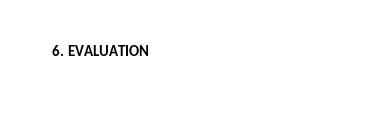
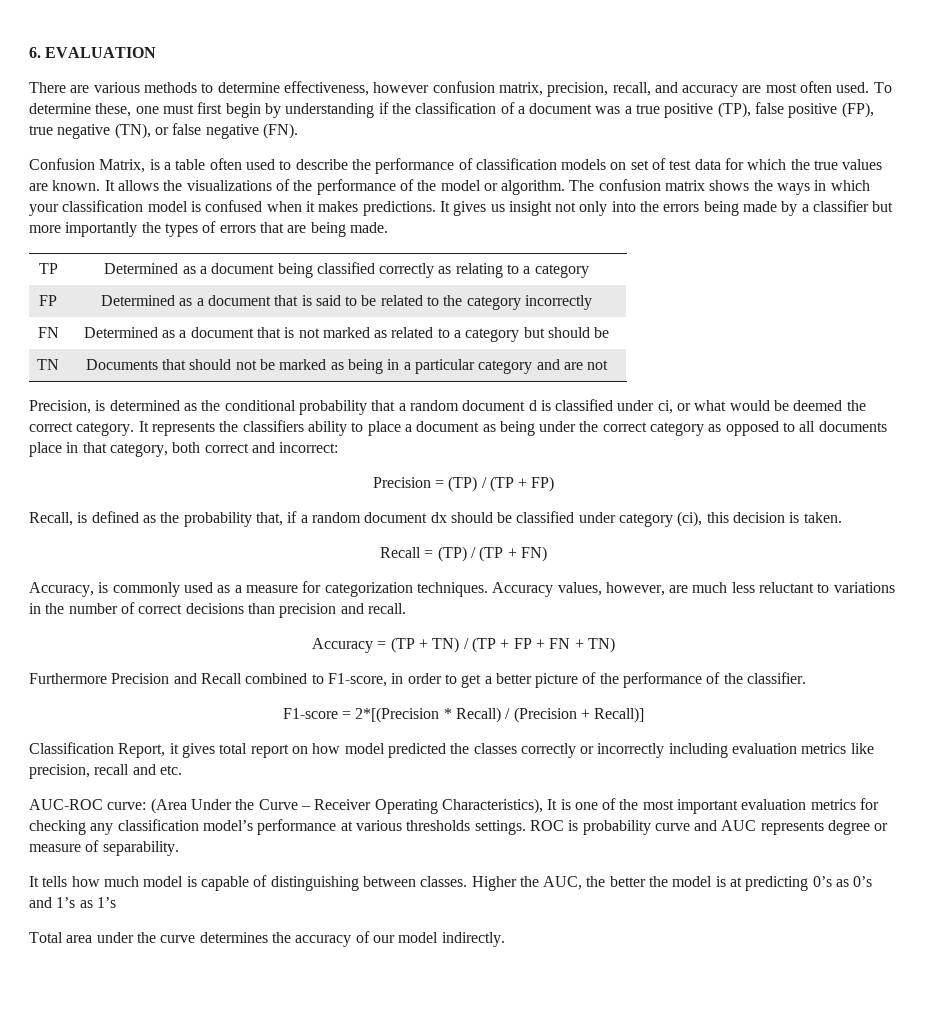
(149, 50) none -> [29,81,892,97] [29,102,874,118] [29,123,298,139] [29,158,883,174] [29,179,870,195] [29,200,894,216] [29,221,388,237] [38,263,58,274] [104,262,589,278] [39,295,57,306] [100,295,593,310] [37,327,59,338] [83,327,610,342] [37,359,59,370] [85,359,609,374] [29,399,866,415] [29,420,887,436] [29,442,339,457] [372,476,555,492] [29,511,842,527] [380,546,547,562] [29,581,895,597] [29,602,406,618] [312,637,615,653] [29,672,807,688] [282,707,645,723] [29,742,874,758] [29,764,182,779] [29,798,880,814] [29,819,889,835] [29,840,179,856] [29,875,873,891] [29,897,116,908] [29,931,505,947] // There are various methods to determine effectiveness, however confusion matrix, precision, recall, and accuracy are most often used. To determine these, one must first begin by understanding if the classification of a document was a true positive (TP), false positive (FP), true negative (TN), or false negative (FN). // Confusion Matrix, is a table often used to describe the performance of classification models on set of test data for which the true values are known. It allows the visualizations of the performance of the model or algorithm. The confusion matrix shows the ways in which your classification model is confused when it makes predictions. It gives us insight not only into the errors being made by a classifier but more importantly the types of errors that are being made. // TP | Determined as a document being classified correctly as relating to a category // FP | Determined as a document that is said to be related to the category incorrectly // FN | Determined as a document that is not marked as related to a category but should be // TN | Documents that should not be marked as being in a particular category and are not // Precision, is determined as the conditional probability that a random document d is classified under ci, or what would be deemed the correct category. It represents the classifiers ability to place a document as being under the correct category as opposed to all documents place in that category, both correct and incorrect: // Precision = (TP) / (TP + FP) // Recall, is defined as the probability that, if a random document dx should be classified under category (ci), this decision is taken. // Recall = (TP) / (TP + FN) // Accuracy, is commonly used as a measure for categorization techniques. Accuracy values, however, are much less reluctant to variations in the number of correct decisions than precision and recall. // Accuracy = (TP + TN) / (TP + FP + FN + TN) // Furthermore Precision and Recall combined to F1-score, in order to get a better picture of the performance of the classifier. // F1-score = 2*[(Precision * Recall) / (Precision + Recall)] // Classification Report, it gives total report on how model predicted the classes correctly or incorrectly including evaluation metrics like precision, recall and etc. // AUC-ROC curve: (Area Under the Curve – Receiver Operating Characteristics), It is one of the most important evaluation metrics for checking any classification model’s performance at various thresholds settings. ROC is probability curve and AUC represents degree or measure of separability. // It tells how much model is capable of distinguishing between classes. Higher the AUC, the better the model is at predicting 0’s as 0’s and 1’s as 1’s // Total area under the curve determines the accuracy of our model indirectly.

